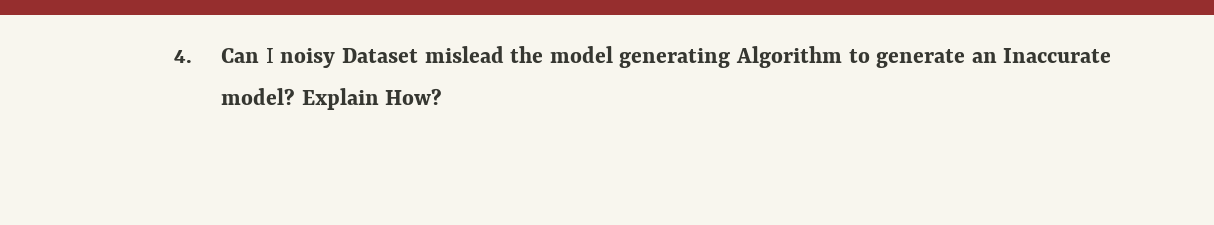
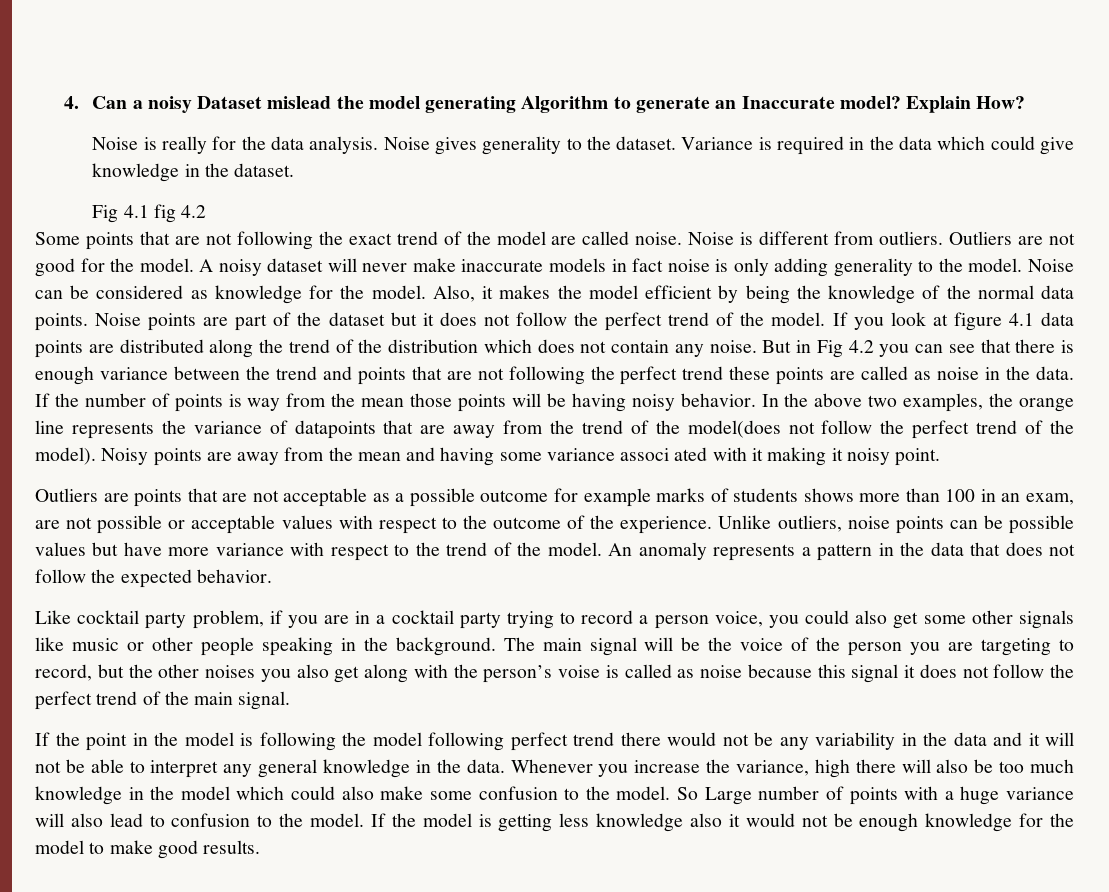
[265,48,274,63] I -> [132,100,143,109] a
(443, 96) none -> [92,136,1074,155] [92,163,295,182] [92,204,207,223] [35,231,1076,250] [35,258,1074,277] [35,285,1074,304] [35,312,1075,331] [35,339,1074,358] [35,366,1075,385] [35,393,1074,412] [35,420,1075,439] [35,447,941,466] [35,488,1074,507] [35,515,1075,534] [35,542,1076,561] [35,569,272,588] [35,610,1074,629] [35,637,1075,656] [35,664,1074,683] [35,691,291,710] [35,732,1074,751] [35,759,1075,778] [35,786,1074,805] [35,813,1074,832] [35,840,261,859] // Noise is really for the data analysis. Noise gives generality to the dataset. Variance is required in the data which could give knowledge in the dataset. // Fig 4.1 fig 4.2 // Some points that are not following the exact trend of the model are called noise. Noise is different from outliers. Outliers are not good for the model. A noisy dataset will never make inaccurate models in fact noise is only adding generality to the model. Noise can be considered as knowledge for the model. Also, it makes the model efficient by being the knowledge of the normal data points. Noise points are part of the dataset but it does not follow the perfect trend of the model. If you look at figure 4.1 data points are distributed along the trend of the distribution which does not contain any noise. But in Fig 4.2 you can see that there is enough variance between the trend and points that are not following the perfect trend these points are called as noise in the data. If the number of points is way from the mean those points will be having noisy behavior. In the above two examples, the orange line represents the variance of datapoints that are away from the trend of the model(does not follow the perfect trend of the model). Noisy points are away from the mean and having some variance associ ated with it making it noisy point. // Outliers are points that are not acceptable as a possible outcome for example marks of students shows more than 100 in an exam, are not possible or acceptable values with respect to the outcome of the experience. Unlike outliers, noise points can be possible values but have more variance with respect to the trend of the model. An anomaly represents a pattern in the data that does not follow the expected behavior. // Like cocktail party problem, if you are in a cocktail party trying to record a person voice, you could also get some other signals like music or other people speaking in the background. The main signal will be the voice of the person you are targeting to record, but the other noises you also get along with the person’s voise is called as noise because this signal it does not follow the perfect trend of the main signal. // If the point in the model is following the model following perfect trend there would not be any variability in the data and it will not be able to interpret any general knowledge in the data. Whenever you increase the variance, high there will also be too much knowledge in the model which could also make some confusion to the model. So Large number of points with a huge variance will also lead to confusion to the model. If the model is getting less knowledge also it would not be enough knowledge for the model to make good results.

